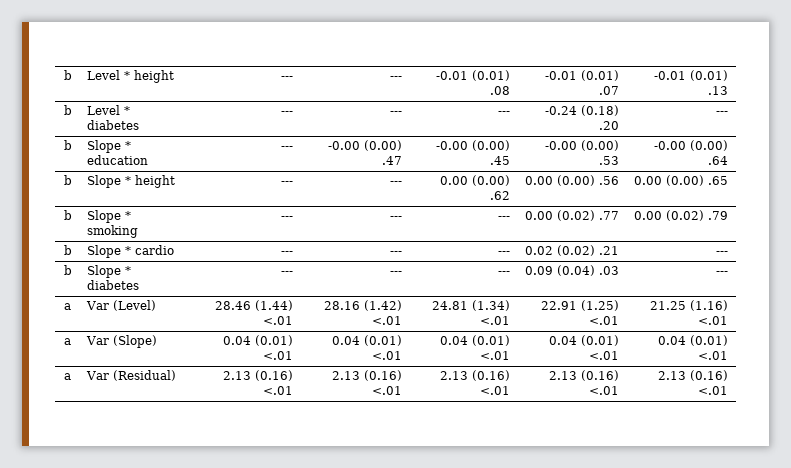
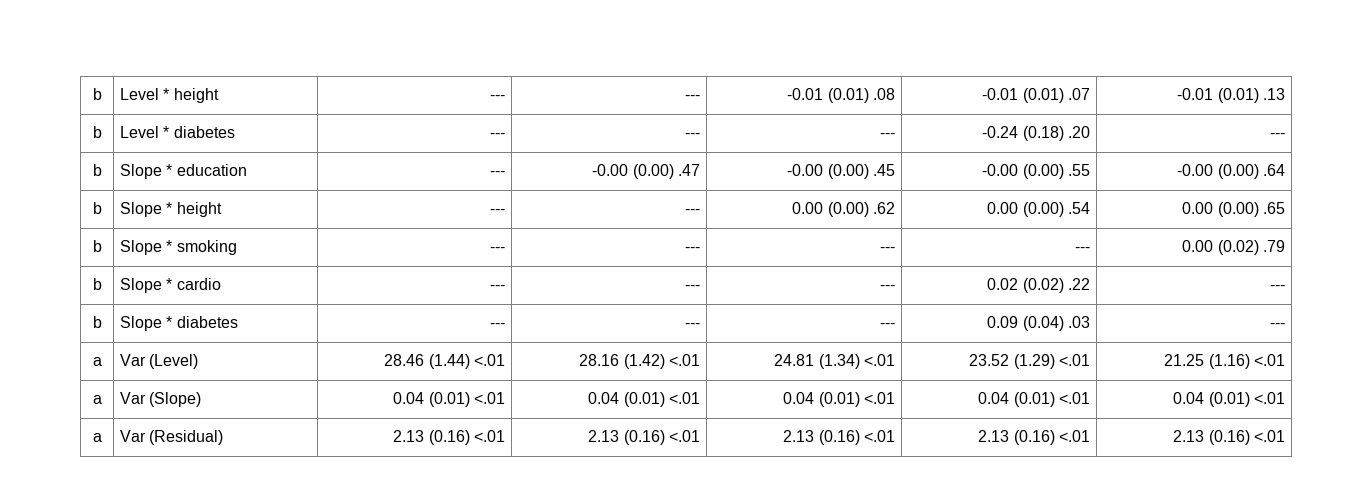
[599,156,620,165] .53 -> [1067,164,1090,176] .55
[599,176,620,185] .56 -> [1067,202,1090,214] .54
[525,210,620,221] 0.00 (0.02) .77 -> [1074,247,1090,252] ---
[599,246,620,255] .21 -> [1067,278,1090,290] .22
[541,300,620,311] 22.91 (1.25) -> [969,354,1055,369] 23.52 (1.29)

